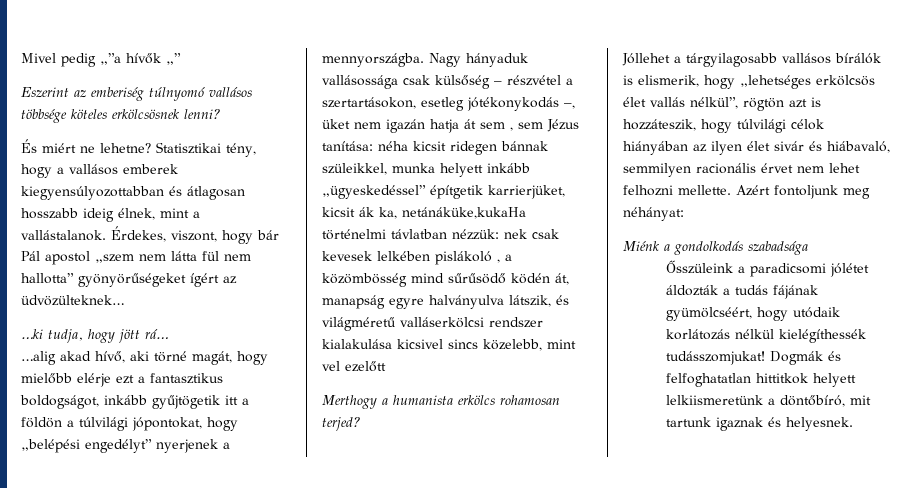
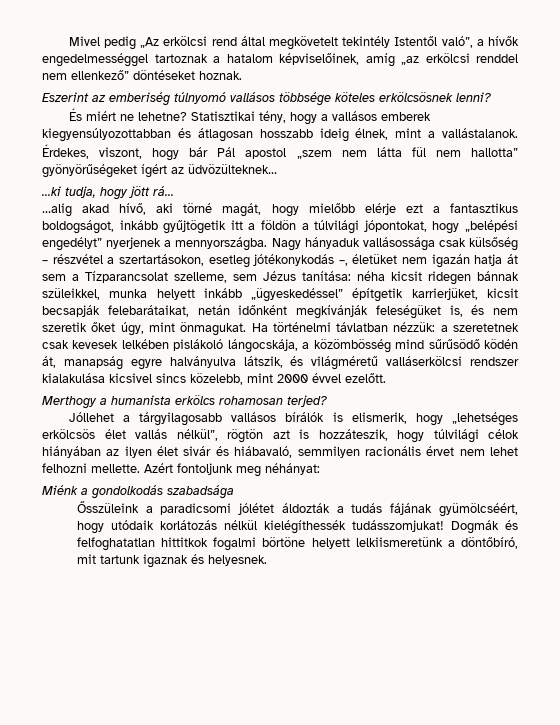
[100,53,181,65] „”a hívők „” -> [140,36,519,50] [42,53,518,67] [42,70,242,80] „Az erkölcsi rend által megkövetelt tekintély Istentől való”, a hívők engedelmességgel tartoznak a hatalom képviselőinek, amíg „az erkölcsi renddel nem ellenkező” döntéseket hoznak.
[322,119,350,129] üket -> [352,254,398,264] életüket
[510,127,513,131] , -> [72,271,227,283] a Tízparancsolat szelleme,
[359,207,526,219] ák ka, netánáküke,kukaHa -> [42,305,518,319] [42,322,268,336] becsapják felebarátaikat, netán időnként megkívánják feleségüket is, és nem szeretik őket úgy, mint önmagukat. Ha
[504,229,527,239] nek -> [440,323,519,332] a szeretetnek
[497,259,500,263] , -> [227,339,298,353] lángocskája,
[322,361,386,372] vel ezelőtt -> [277,373,386,383] 2000 évvel ezelőtt.
(809, 378) none -> [213,537,306,551] fogalmi börtöne

